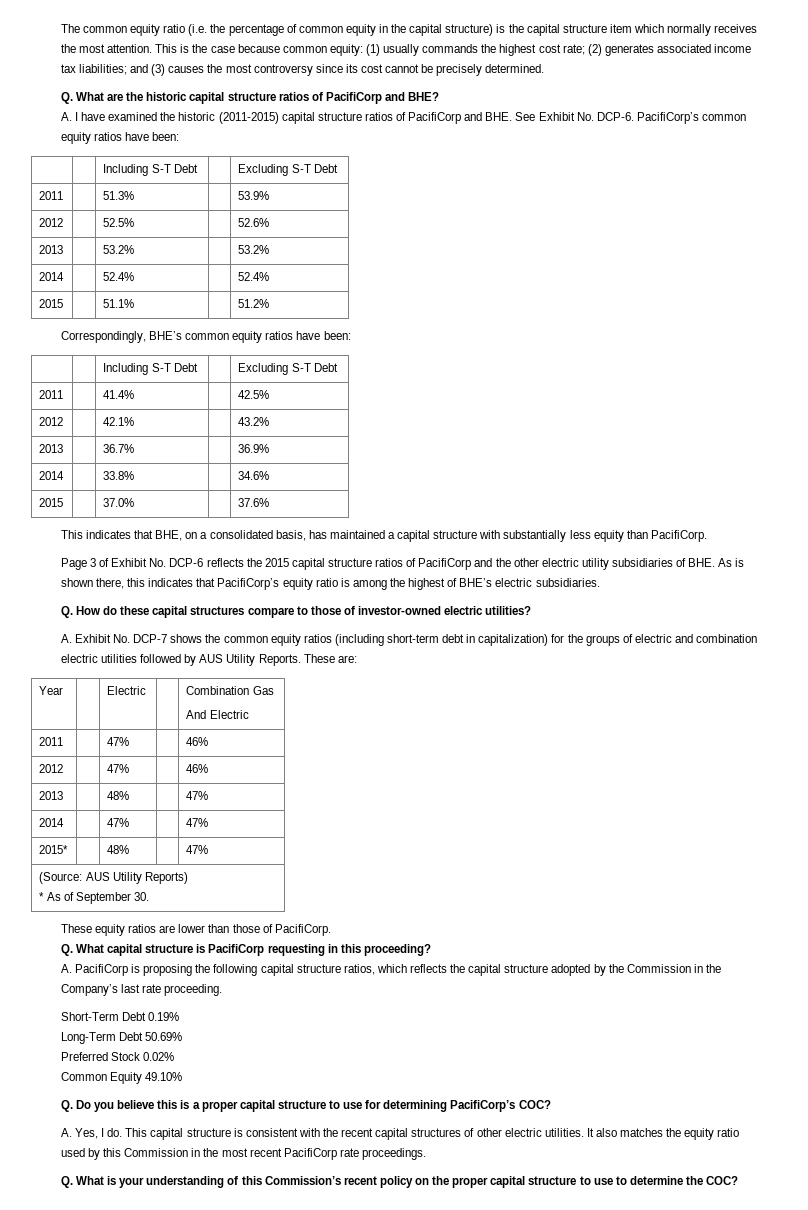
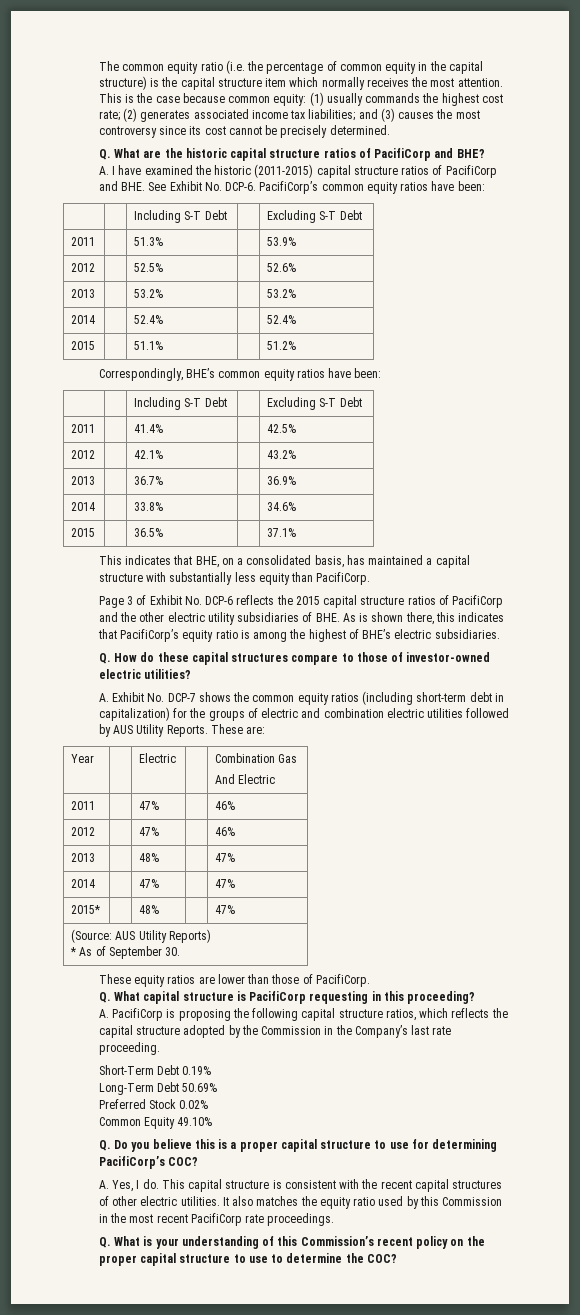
[103,498,135,507] [238,498,270,507] 37.0% | | 37.6% -> [134,528,164,537] [267,528,297,537] 36.5% | | 37.1%

